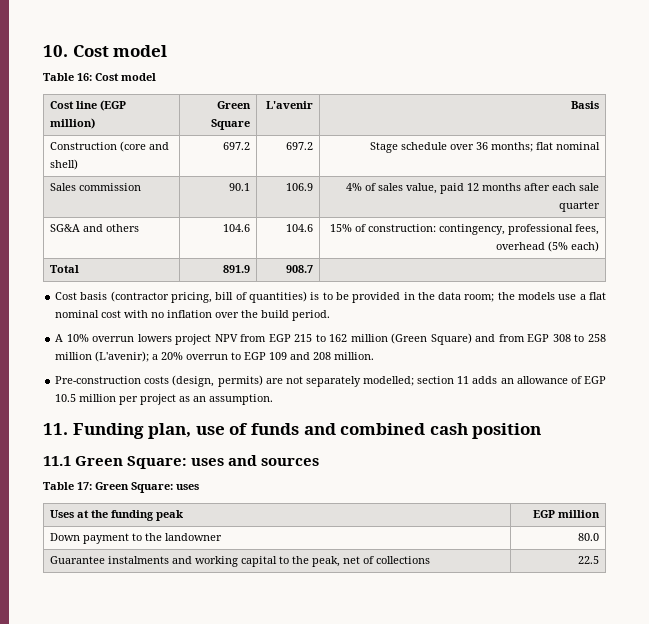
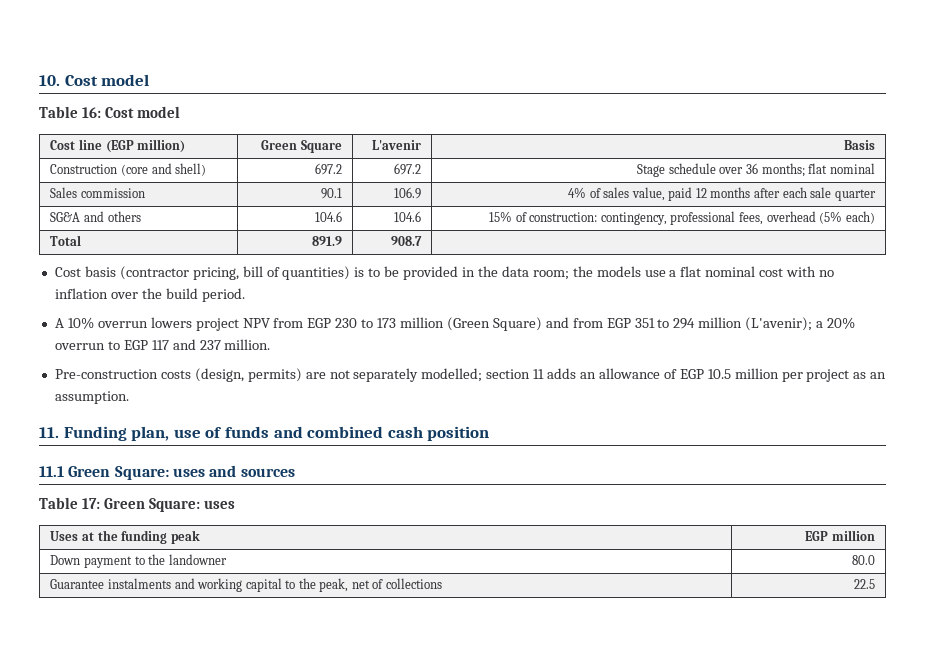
[294,334,348,342] 215 to 162 -> [335,318,397,328] 230 to 173
[552,334,606,342] 308 to 258 -> [634,318,696,329] 351 to 294
[269,352,332,360] 109 and 208 -> [151,339,221,350] 117 and 237

